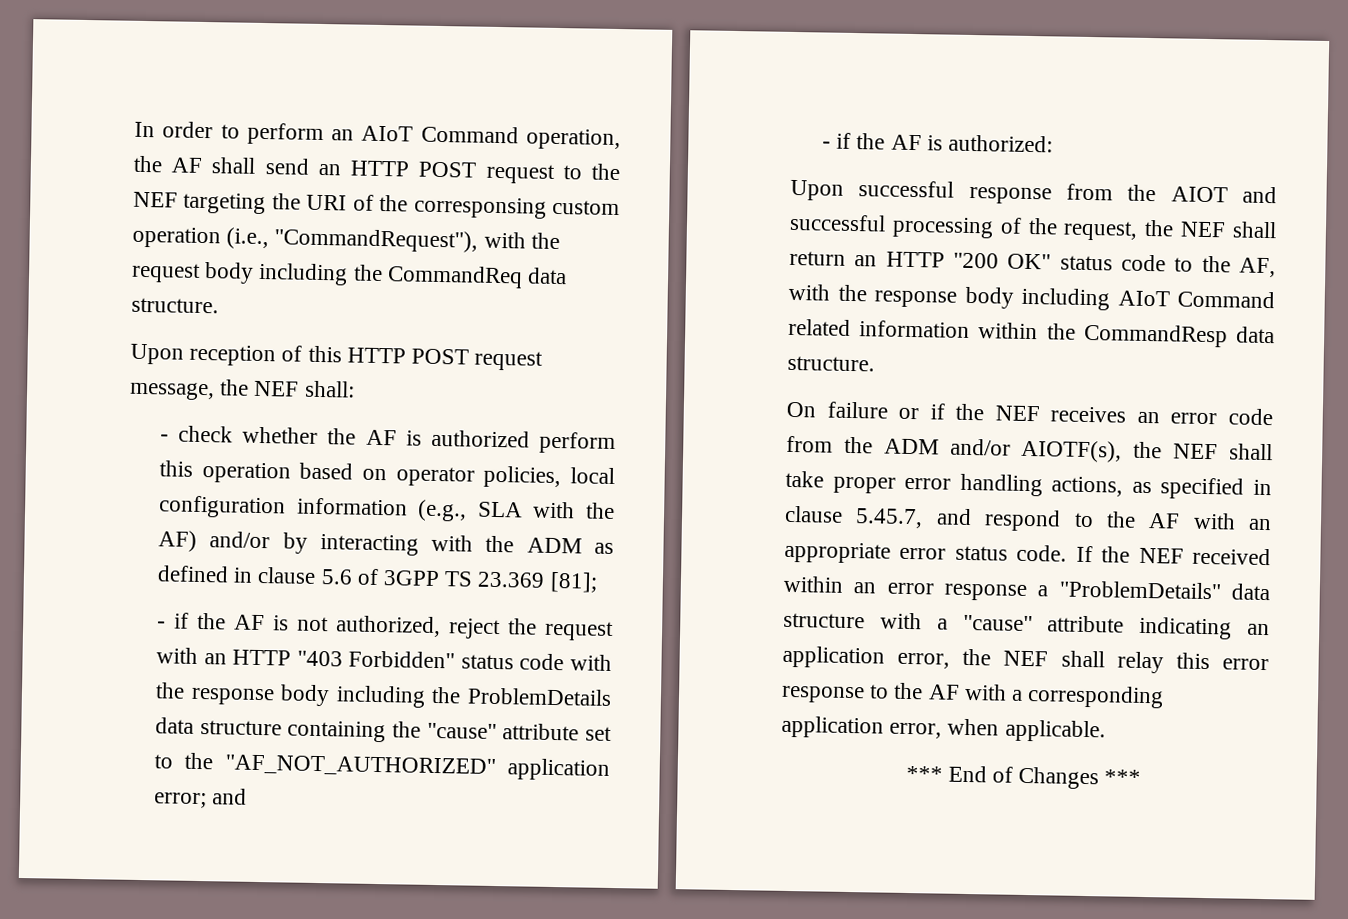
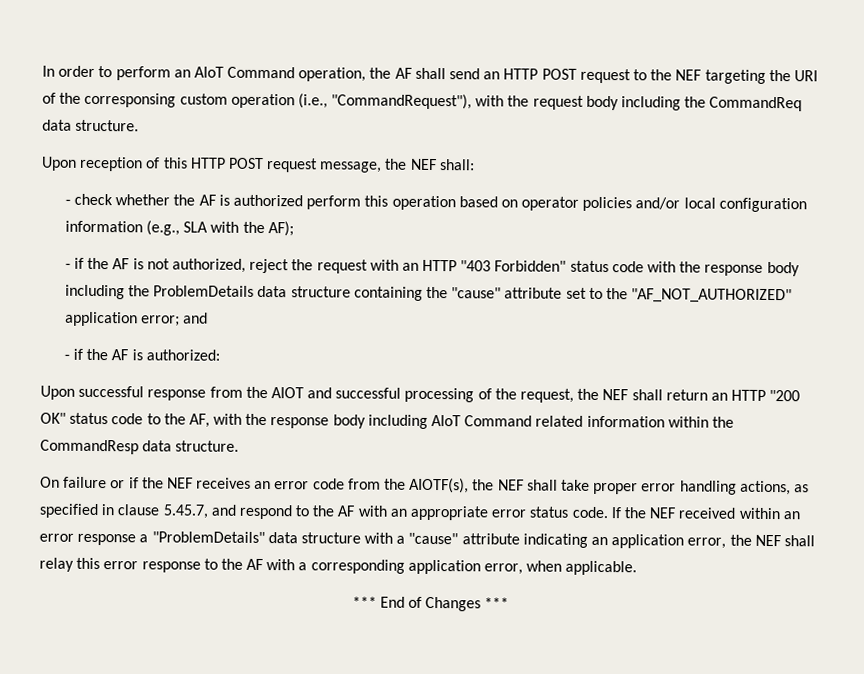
[483,465,562,489] policies, -> [582,196,681,212] policies and/or
[157,530,614,556] [156,565,598,593] AF) and/or by interacting with the ADM as defined in clause 5.6 of 3GPP TS 23.369 [81]; -> [267,221,294,237] AF);
[883,438,1011,456] ADM and/or -> (407, 484) none

